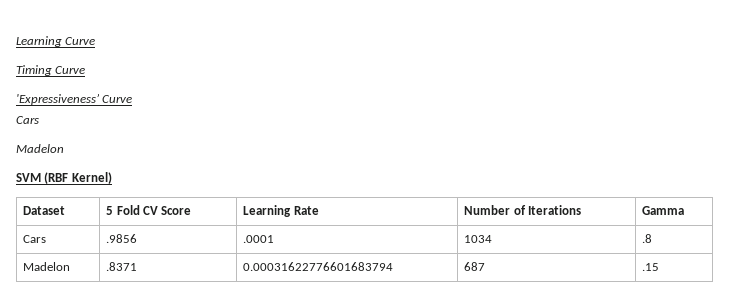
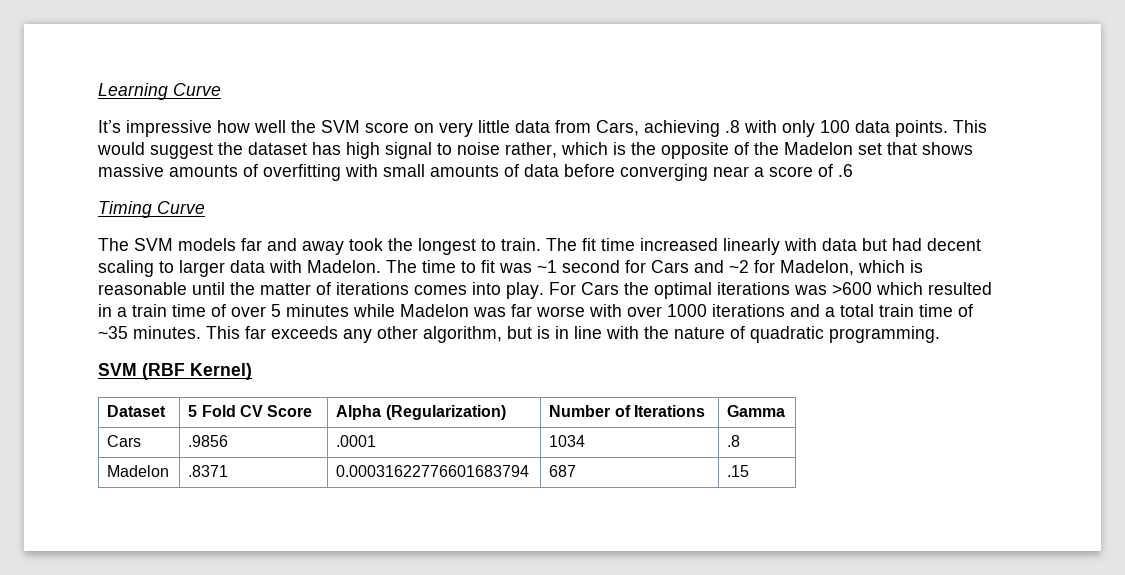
[16,65,86,76] [16,93,133,105] [16,116,39,124] [16,144,64,153] Timing Curve // 'Expressiveness’ Curve // Cars // Madelon -> [98,120,987,137] [97,142,973,159] [98,164,853,181] [98,201,205,218] [98,238,981,255] [98,260,923,277] [98,282,992,299] [98,304,973,317] [98,326,940,343] It’s impressive how well the SVM score on very little data from Cars, achieving .8 with only 100 data points. This would suggest the dataset has high signal to noise rather, which is the opposite of the Madelon set that shows massive amounts of overfitting with small amounts of data before converging near a score of .6 // Timing Curve // The SVM models far and away took the longest to train. The fit time increased linearly with data but had decent scaling to larger data with Madelon. The time to fit was ~1 second for Cars and ~2 for Madelon, which is reasonable until the matter of iterations comes into play. For Cars the optimal iterations was >600 which resulted in a train time of over 5 minutes while Madelon was far worse with over 1000 iterations and a total train time of ~35 minutes. This far exceeds any other algorithm, but is in line with the nature of quadratic programming.
[243,205,319,217] Learning Rate -> [336,405,506,420] Alpha (Regularization)

